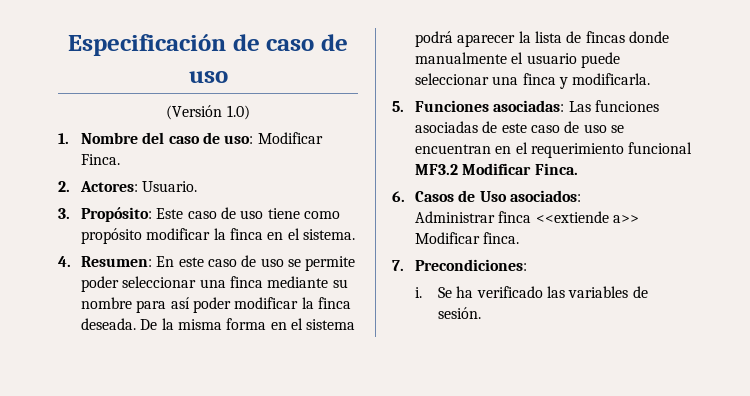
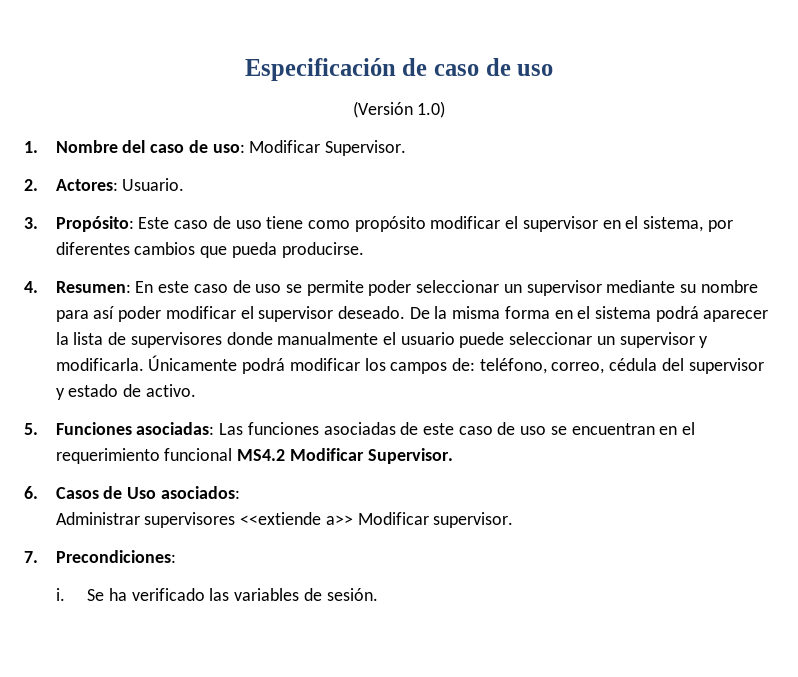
[81,154,121,165] Finca. -> [324,140,406,156] Supervisor.
[213,228,355,240] la finca en el sistema. -> [505,216,733,232] [55,242,364,258] el supervisor en el sistema, por diferentes cambios que pueda producirse.
[199,276,263,288] una finca -> [503,280,602,296] un supervisor
[301,297,351,309] [81,318,137,330] la finca deseada. -> [240,306,405,322] el supervisor deseado.
[585,31,625,43] fincas -> [130,332,222,348] supervisores
[492,73,556,85] una finca -> [596,332,695,348] un supervisor
(651, 79) none -> [148,355,764,374] [55,384,196,400] Únicamente podrá modificar los campos de: teléfono, correo, cédula del supervisor y estado de activo.
[415,163,578,175] MF3.2 Modificar Finca. -> [237,448,453,464] MS4.2 Modificar Supervisor.
[498,211,532,223] finca -> [144,512,236,528] supervisores
[483,232,520,244] finca. -> [433,512,514,528] supervisor.

